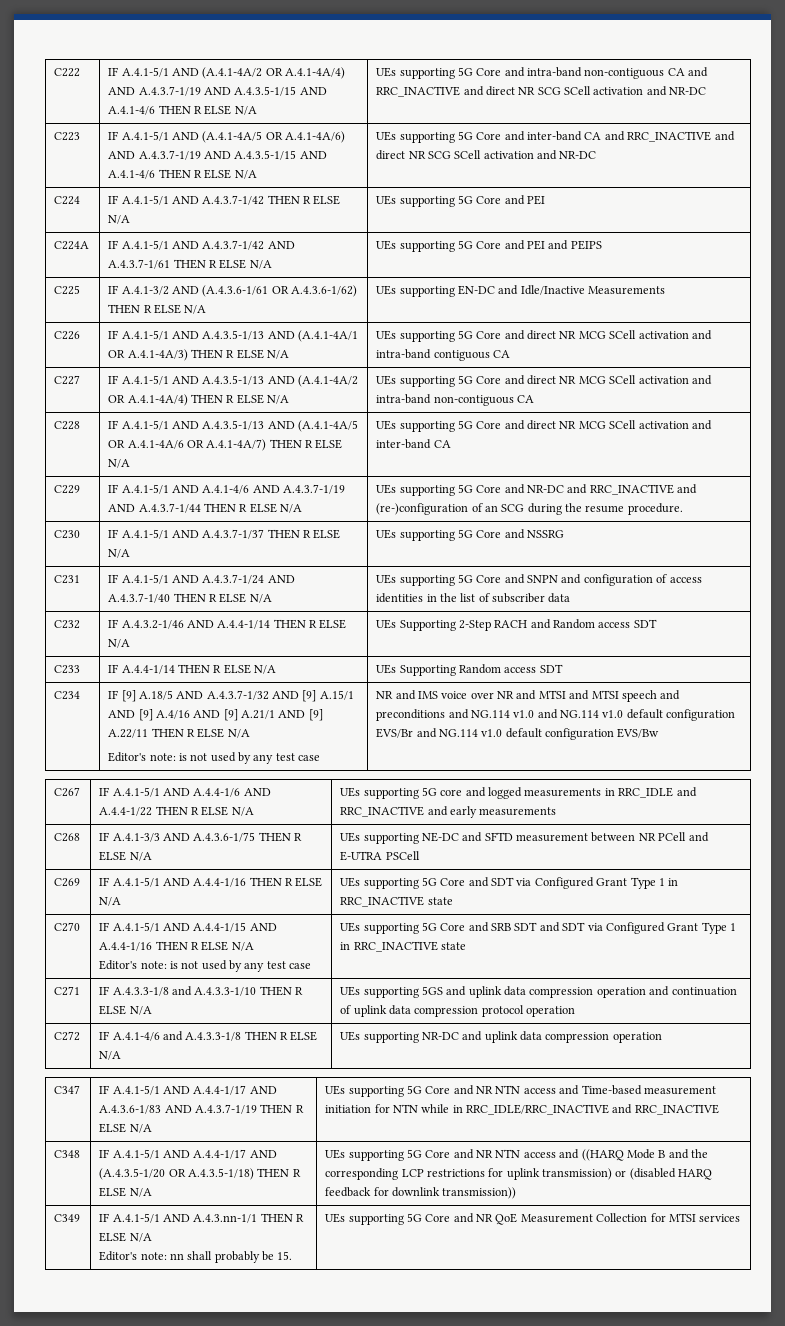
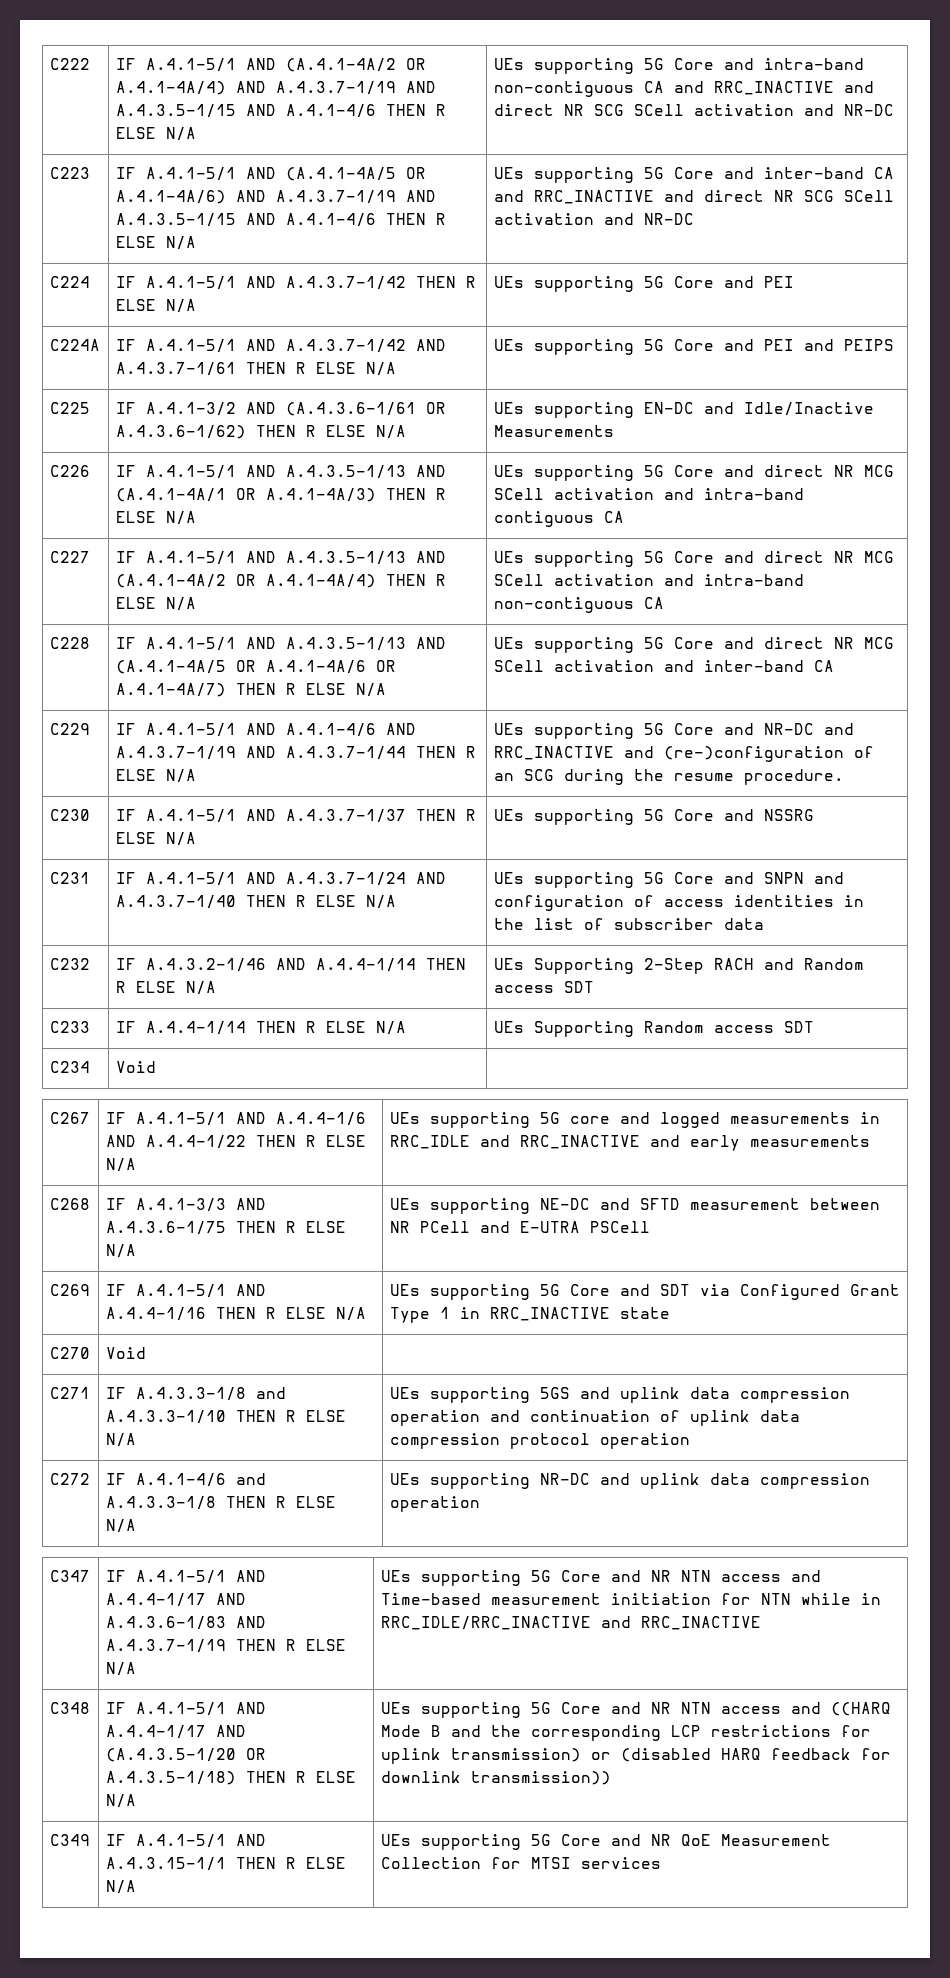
[108,690,354,702] [108,709,323,721] [108,728,250,738] [108,752,321,764] [376,690,681,702] [376,709,736,721] [376,728,660,740] IF [9] A.18/5 AND A.4.3.7-1/32 AND [9] A.15/1 AND [9] A.4/16 AND [9] A.21/1 AND [9] A.22/11 THEN R ELSE N/A // Editor's note: is not used by any test case | NR and IMS voice over NR and MTSI and MTSI speech and preconditions and NG.114 v1.0 and NG.114 v1.0 default configuration EVS/Br and NG.114 v1.0 default configuration EVS/Bw -> [115,1061,156,1073] Void |
[99,922,277,932] [99,941,254,951] [99,960,312,972] [340,922,737,934] [340,941,466,952] IF A.4.1-5/1 AND A.4.4-1/15 AND A.4.4-1/16 THEN R ELSE N/A // Editor's note: is not used by any test case | UEs supporting 5G Core and SRB SDT and SDT via Configured Grant Type 1 in RRC_INACTIVE state -> [105,1347,146,1359] Void |
[193,1213,305,1223] [99,1232,152,1242] [99,1251,293,1263] A.4.3.nn-1/1 THEN R ELSE N/A // Editor's note: nn shall probably be 15. -> [105,1857,346,1871] [105,1880,136,1894] A.4.3.15-1/1 THEN R ELSE N/A

